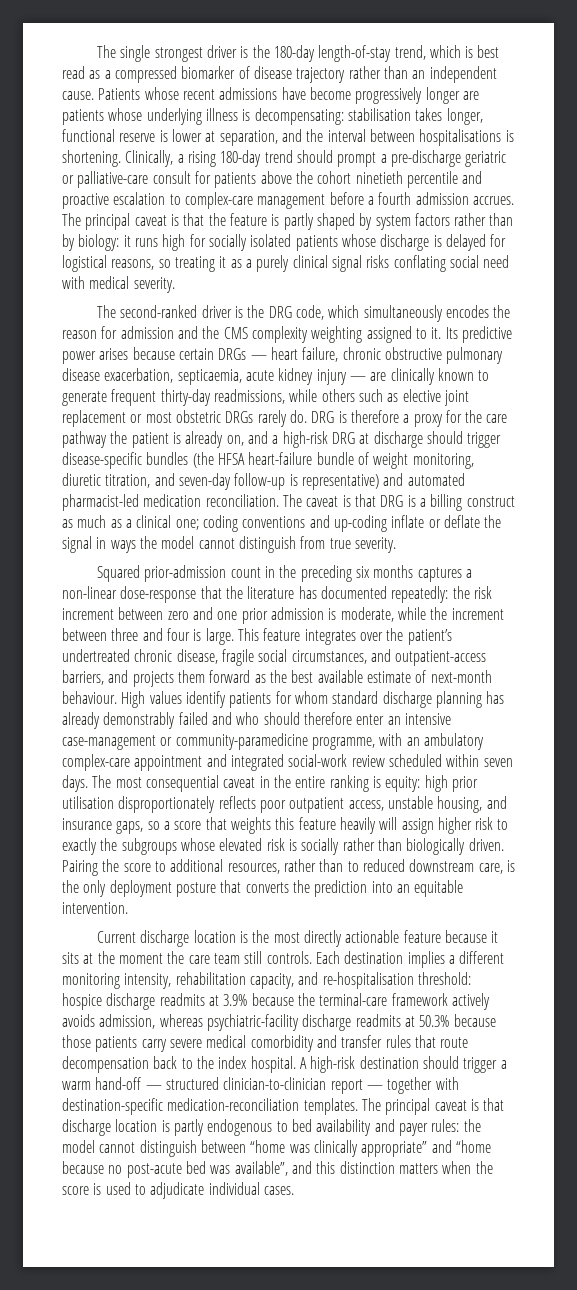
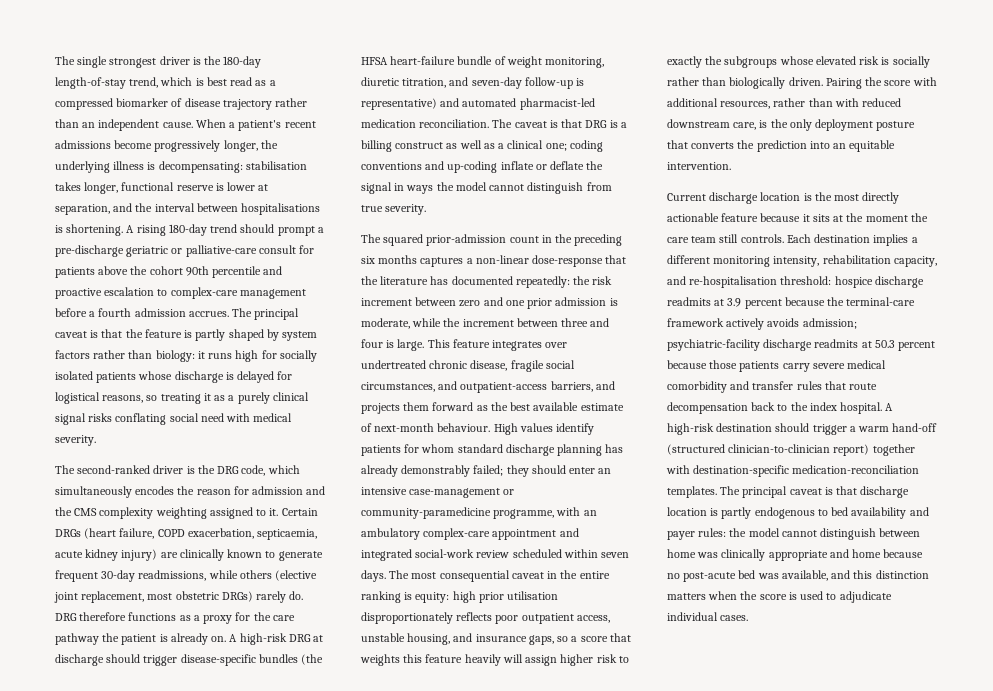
[98,87,179,100] Patients whose -> [195,119,282,131] When a patient's
[281,87,306,100] have -> (111, 144) none
[425,87,479,104] [62,108,143,125] longer are patients whose -> [223,140,278,152] longer, the
[125,150,184,167] Clinically, a -> [126,225,135,233] A
[355,171,403,184] ninetieth -> [185,266,209,276] 90th
[62,234,75,251] by -> (153, 354) none
[445,326,512,343] [62,347,504,364] [62,368,100,381] Its predictive power arises because certain DRGs — heart failure, chronic obstructive pulmonary disease -> [281,508,318,516] [55,528,185,539] Certain DRGs (heart failure, COPD
[316,369,366,385] injury — -> [121,549,158,561] injury)
[160,389,211,406] thirty-day -> [101,570,136,582] 30-day
[358,389,469,406] [62,410,143,427] such as elective joint replacement or -> [275,570,318,581] [54,591,145,603] (elective joint replacement,
[225,411,254,423] DRGs -> [221,591,253,602] DRGs)
[338,410,399,423] is therefore -> [79,612,191,621] therefore functions as
[226,431,279,446] on, and a -> [211,634,238,642] on. A
[77,515,107,528] much -> [459,140,482,149] well
[96,565,140,582] Squared -> [361,234,424,246] The squared
[386,628,452,645] the patient’s -> (568, 345) none
[178,712,352,725] failed and who should therefore -> [473,465,566,477] failed; they should
[154,861,166,872] to -> [912,77,937,86] with
[347,861,359,872] to -> [834,98,859,107] with
[223,994,248,1006] 3.9% -> [727,298,782,309] 3.9 percent
[99,1014,203,1029] admission, whereas -> [802,318,857,329] admission;
[419,1015,450,1027] 50.3% -> [874,340,936,351] 50.3 percent
[145,1077,383,1094] — structured clinician-to-clinician report — -> [667,444,870,456] (structured clinician-to-clinician report)
[250,1140,286,1153] “home -> [667,549,696,558] home
[361,1140,491,1157] appropriate” and “home -> [768,549,882,561] appropriate and home
[234,1161,288,1176] available”, -> [781,570,828,581] available,

